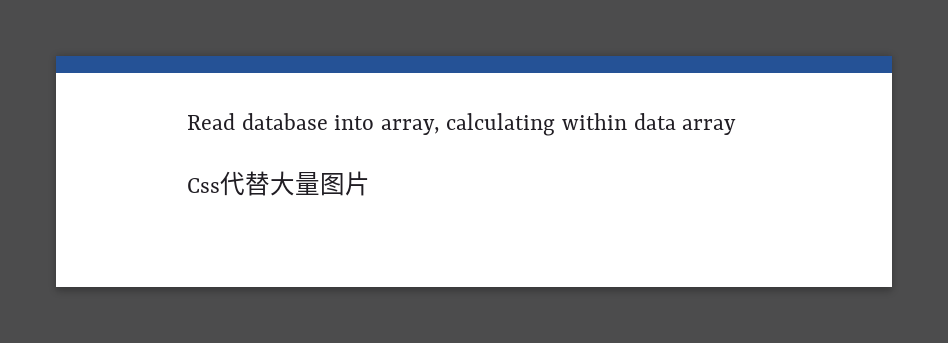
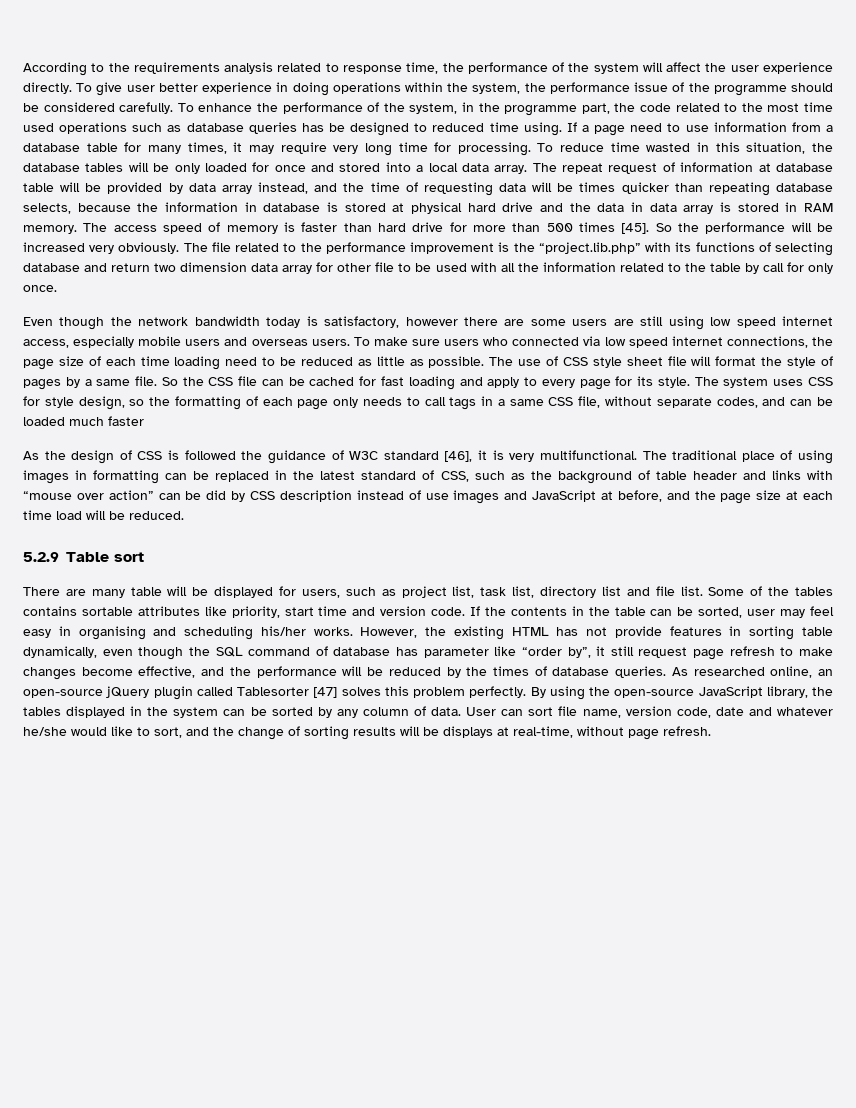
[187,113,737,136] [187,171,370,196] Read database into array, calculating within data array // Css代替大量图片 -> [23,62,834,76] [23,82,833,96] [23,102,834,116] [23,122,833,136] [23,142,833,156] [23,162,834,174] [23,182,833,196] [23,202,833,214] [23,222,834,234] [23,242,834,256] [23,262,833,274] [23,285,57,292] [23,316,834,330] [23,336,833,348] [23,356,833,370] [23,376,833,390] [23,396,833,410] [23,416,144,426] [23,450,833,464] [23,470,833,484] [23,490,834,504] [23,510,184,520] [23,552,144,562] [23,586,833,598] [23,606,835,618] [23,626,833,640] [23,646,834,660] [23,666,833,680] [23,686,833,700] [23,706,833,718] [23,726,711,740] According to the requirements analysis related to response time, the performance of the system will affect the user experience directly. To give user better experience in doing operations within the system, the performance issue of the programme should be considered carefully. To enhance the performance of the system, in the programme part, the code related to the most time used operations such as database queries has be designed to reduced time using. If a page need to use information from a database table for many times, it may require very long time for processing. To reduce time wasted in this situation, the database tables will be only loaded for once and stored into a local data array. The repeat request of information at database table will be provided by data array instead, and the time of requesting data will be times quicker than repeating database selects, because the information in database is stored at physical hard drive and the data in data array is stored in RAM memory. The access speed of memory is faster than hard drive for more than 500 times [45]. So the performance will be increased very obviously. The file related to the performance improvement is the “project.lib.php” with its functions of selecting database and return two dimension data array for other file to be used with all the information related to the table by call for only once. // Even though the network bandwidth today is satisfactory, however there are some users are still using low speed internet access, especially mobile users and overseas users. To make sure users who connected via low speed internet connections, the page size of each time loading need to be reduced as little as possible. The use of CSS style sheet file will format the style of pages by a same file. So the CSS file can be cached for fast loading and apply to every page for its style. The system uses CSS for style design, so the formatting of each page only needs to call tags in a same CSS file, without separate codes, and can be loaded much faster // As the design of CSS is followed the guidance of W3C standard [46], it is very multifunctional. The traditional place of using images in formatting can be replaced in the latest standard of CSS, such as the background of table header and links with “mouse over action” can be did by CSS description instead of use images and JavaScript at before, and the page size at each time load will be reduced. // 5.2.9 Table sort // There are many table will be displayed for users, such as project list, task list, directory list and file list. Some of the tables contains sortable attributes like priority, start time and version code. If the contents in the table can be sorted, user may feel easy in organising and scheduling his/her works. However, the existing HTML has not provide features in sorting table dynamically, even though the SQL command of database has parameter like “order by”, it still request page refresh to make changes become effective, and the performance will be reduced by the times of database queries. As researched online, an open-source jQuery plugin called Tablesorter [47] solves this problem perfectly. By using the open-source JavaScript library, the tables displayed in the system can be sorted by any column of data. User can sort file name, version code, date and whatever he/she would like to sort, and the change of sorting results will be displays at real-time, without page refresh.

